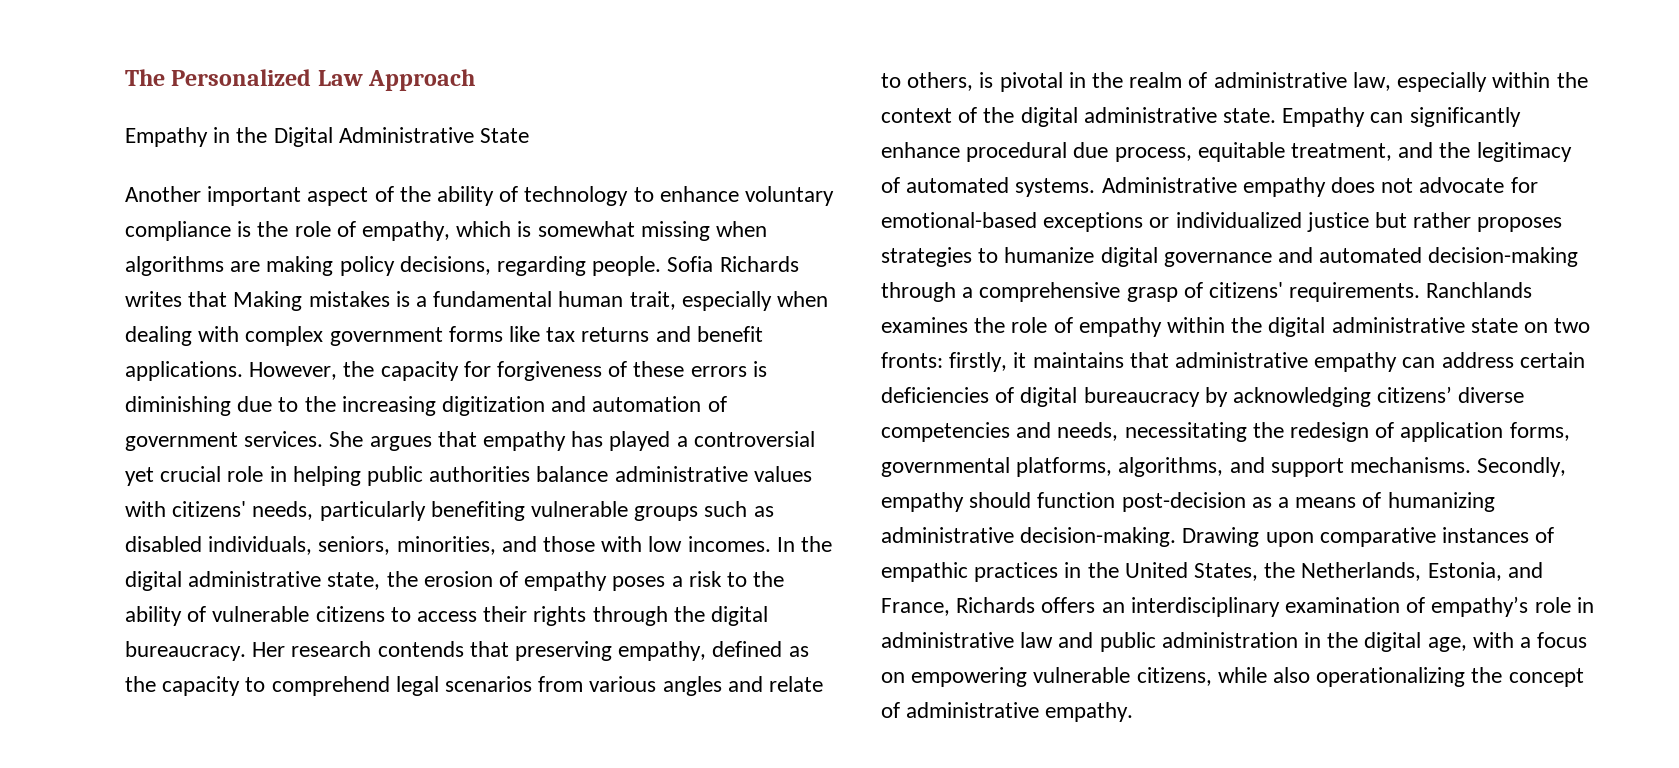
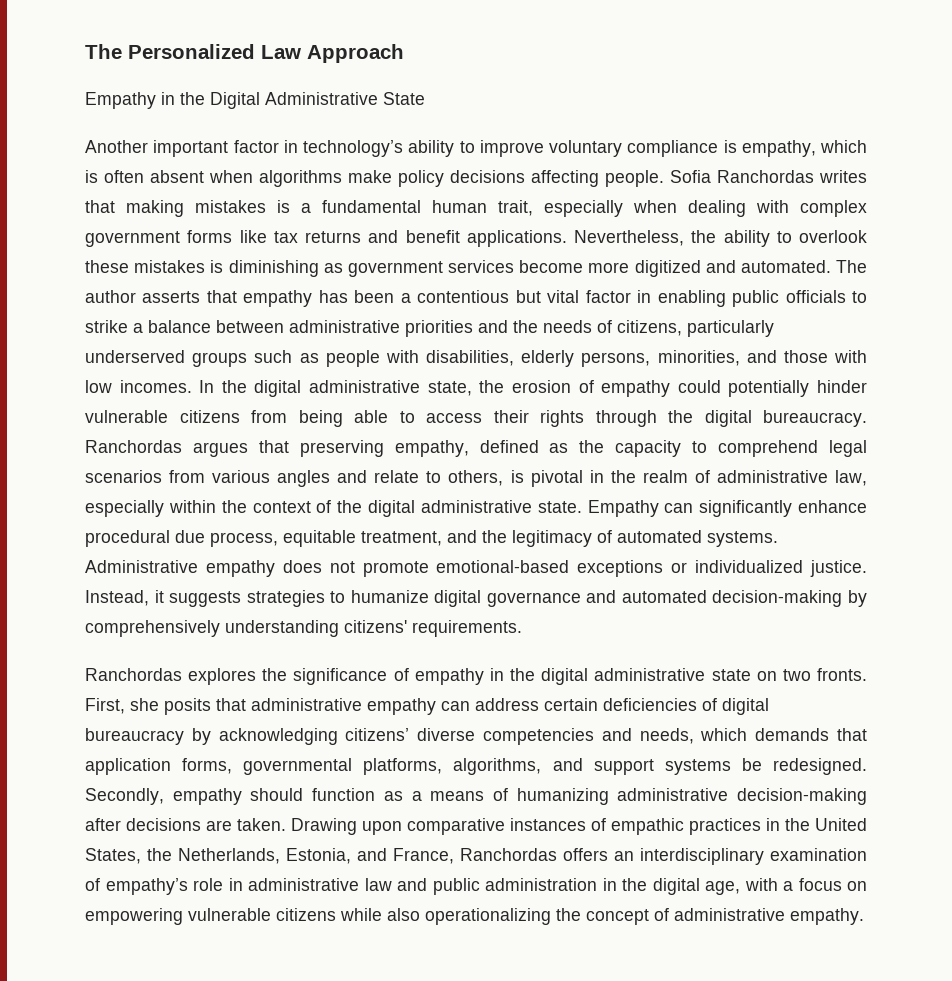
[307,186,835,206] [125,221,768,241] [125,256,587,276] aspect of the ability of technology to enhance voluntary compliance is the role of empathy, which is somewhat missing when algorithms are making policy decisions, regarding -> [233,140,867,157] [85,170,599,187] factor in technology’s ability to improve voluntary compliance is empathy, which is often absent when algorithms make policy decisions affecting
[719,256,799,272] Richards -> [717,170,814,183] Ranchordas
[233,291,303,311] Making -> [126,200,184,217] making
[249,361,767,381] [125,396,727,416] [125,431,815,451] [125,466,812,486] [125,501,774,521] [125,536,391,555] However, the capacity for forgiveness of these errors is diminishing due to the increasing digitization and automation of government services. She argues that empathy has played a controversial yet crucial role in helping public authorities balance administrative values with citizens' needs, particularly benefiting vulnerable groups such as disabled individuals, seniors, -> [574,230,867,247] [85,260,867,277] [85,290,867,307] [85,320,774,337] [85,350,651,367] Nevertheless, the ability to overlook these mistakes is diminishing as government services become more digitized and automated. The author asserts that empathy has been a contentious but vital factor in enabling public officials to strike a balance between administrative priorities and the needs of citizens, particularly underserved groups such as people with disabilities, elderly persons,
[612,571,785,591] [125,606,385,626] poses a risk to the ability of vulnerable citizens -> [677,380,868,397] [85,410,388,427] could potentially hinder vulnerable citizens from being able
[252,641,464,657] Her research contends -> [85,440,248,457] Ranchordas argues
[1419,177,1538,193] advocate for -> [362,561,429,577] promote
[1306,212,1563,232] justice but rather proposes -> [810,560,868,577] [85,590,242,607] justice. Instead, it suggests
[881,282,1533,302] [881,317,1226,337] through a comprehensive grasp of citizens' requirements. Ranchlands examines the role of empathy within -> [847,590,867,607] [85,620,522,637] [85,668,504,685] by comprehensively understanding citizens' requirements. // Ranchordas explores the significance of empathy in
[881,352,1124,372] fronts: firstly, it maintains -> [817,668,867,681] [85,698,211,715] fronts. First, she posits
[1124,422,1395,442] necessitating the redesign of -> [700,728,867,741] which demands that
[1350,457,1472,473] mechanisms. -> [664,758,867,775] systems be redesigned.
[1121,492,1246,512] post-decision -> (376, 794) none
[1020,527,1177,547] decision-making. -> [737,788,867,805] [85,818,286,831] decision-making after decisions are taken.
[956,597,1036,613] Richards -> [460,848,557,861] Ranchordas
[1136,667,1212,686] citizens, -> [276,908,336,921] citizens

